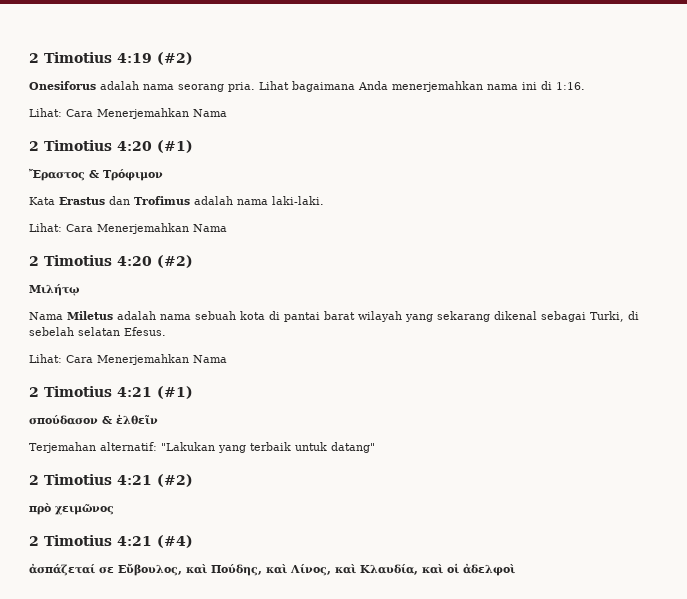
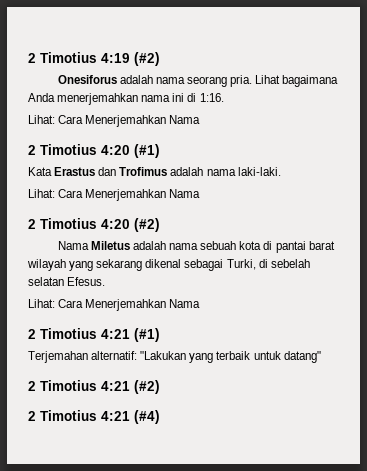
[29,168,163,181] // Ἔραστος & Τρόφιμον -> (160, 151) none
[29,284,80,296] // Μιλήτῳ -> (160, 225) none
[29,414,158,425] // σπούδασον & ἐλθεῖν -> (160, 335) none
[29,503,114,515] // πρὸ χειμῶνος -> (160, 387) none
[29,563,515,576] // ἀσπάζεταί σε Εὔβουλος, καὶ Πούδης, καὶ Λίνος, καὶ Κλαυδία, καὶ οἱ ἀδελφοὶ -> (160, 417) none

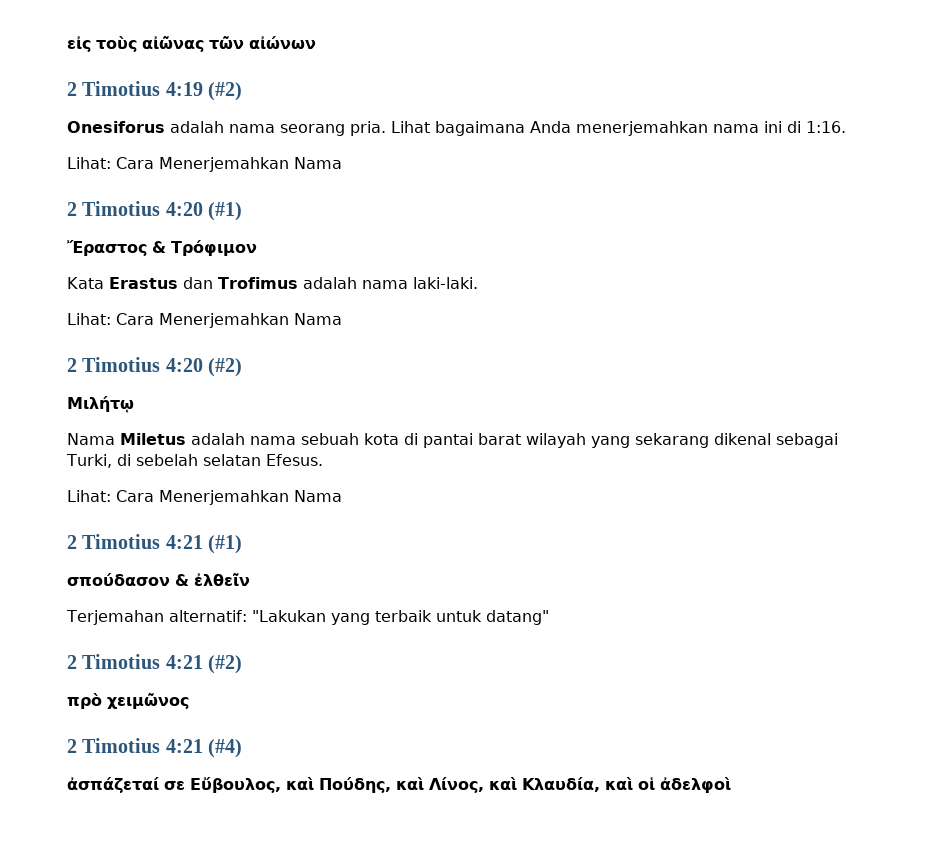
(28, 58) none -> [67,36,316,52] εἰς τοὺς αἰῶνας τῶν αἰώνων //
(160, 151) none -> [67,240,257,256] // Ἔραστος & Τρόφιμον
(160, 225) none -> [67,396,134,413] // Μιλήτῳ
(160, 335) none -> [67,573,250,587] // σπούδασον & ἐλθεῖν
(160, 387) none -> [67,693,189,709] // πρὸ χειμῶνος
(160, 417) none -> [67,777,731,793] // ἀσπάζεταί σε Εὔβουλος, καὶ Πούδης, καὶ Λίνος, καὶ Κλαυδία, καὶ οἱ ἀδελφοὶ

